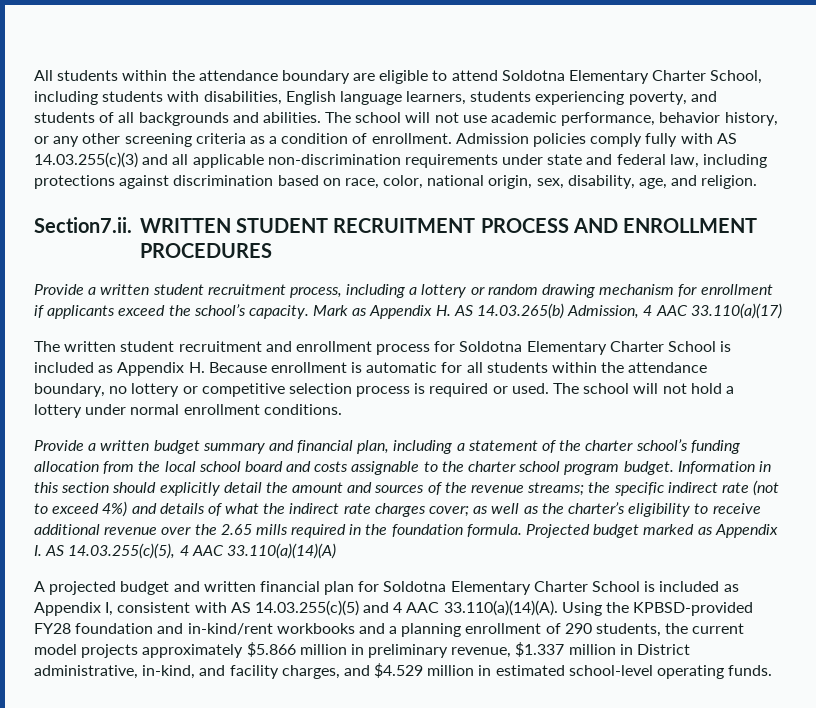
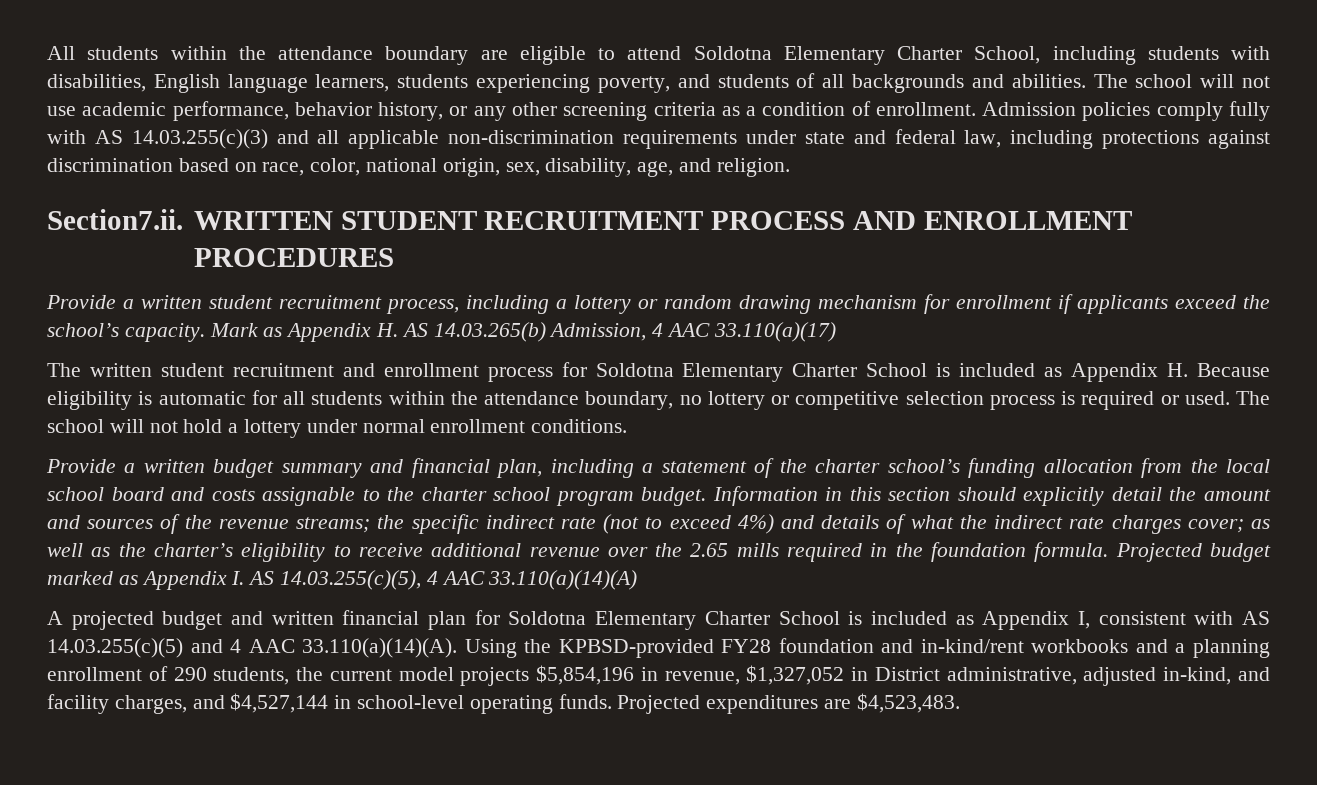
[270,362,347,373] enrollment -> [47,391,132,410] eligibility
[142,642,616,658] approximately $5.866 million in preliminary revenue, $1.337 million -> [536,665,845,685] $5,854,196 in revenue, $1,327,052
(138, 672) none -> [1083,667,1157,686] adjusted
[374,663,773,679] $4.529 million in estimated school-level operating funds. -> [230,693,960,714] $4,527,144 in school-level operating funds. Projected expenditures are $4,523,483.

